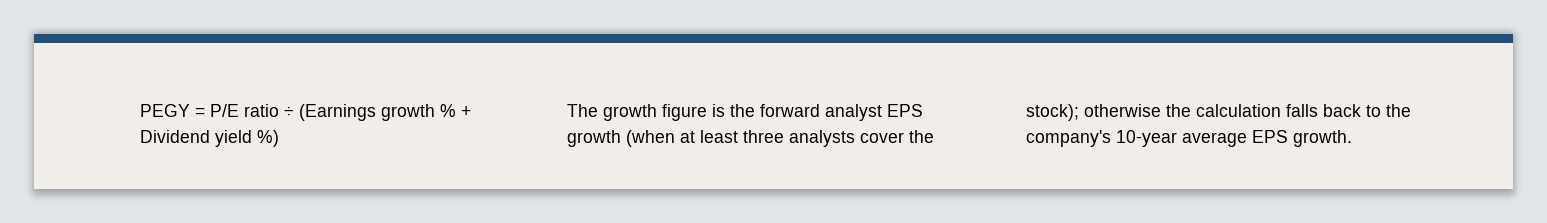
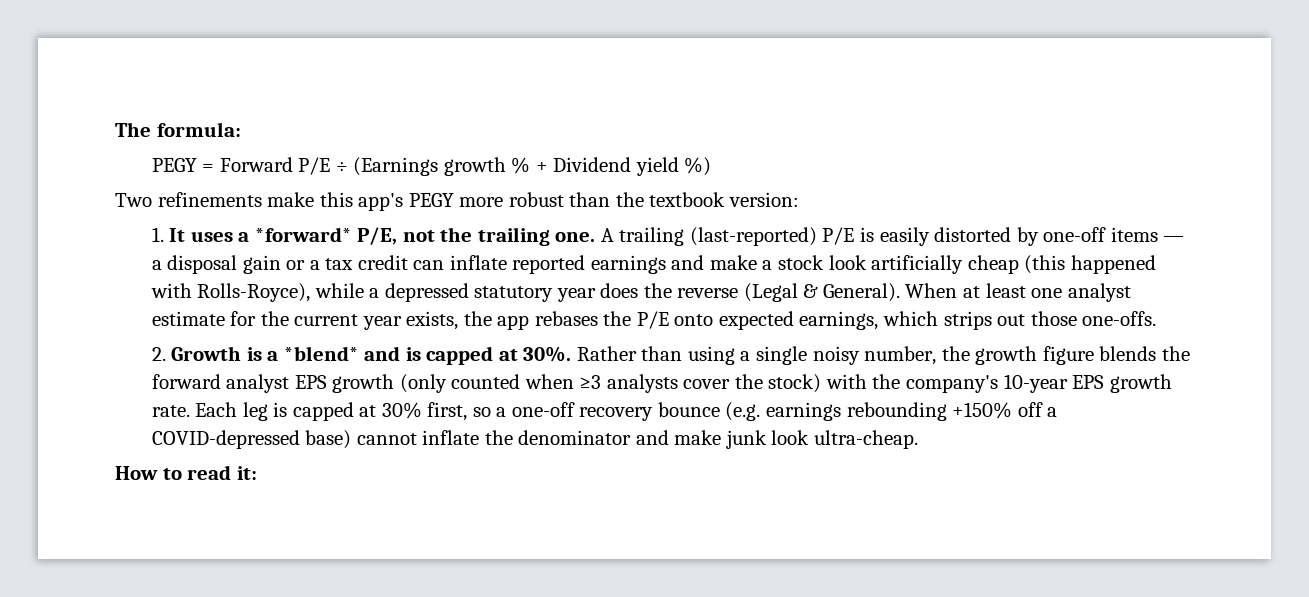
[140,104,280,117] PEGY = P/E ratio -> [115,122,241,137] [151,157,331,175] The formula: // PEGY = Forward P/E
[567,104,598,117] The -> [115,192,799,211] [151,227,1185,246] [151,255,1156,274] [150,283,1131,302] [151,311,1157,330] [151,346,970,365] Two refinements make this app's PEGY more robust than the textbook version: // 1. It uses a *forward* P/E, not the trailing one. A trailing (last-reported) P/E is easily distorted by one-off items — a disposal gain or a tax credit can inflate reported earnings and make a stock look artificially cheap (this happened with Rolls-Royce), while a depressed statutory year does the reverse (Legal & General). When at least one analyst estimate for the current year exists, the app rebases the P/E onto expected earnings, which strips out those one-offs. // 2. Growth is a *blend* and is capped at 30%. Rather than using a single noisy number, the
[712,104,725,117] is -> [1099,346,1157,361] blends
[626,130,934,147] [1026,104,1411,121] [1026,130,1352,147] (when at least three analysts cover the stock); otherwise the calculation falls back to the company's 10-year average EPS growth. -> [399,374,1172,393] [151,402,1058,421] [151,430,918,449] [115,465,257,480] (only counted when ≥3 analysts cover the stock) with the company's 10-year EPS growth rate. Each leg is capped at 30% first, so a one-off recovery bounce (e.g. earnings rebounding +150% off a COVID-depressed base) cannot inflate the denominator and make junk look ultra-cheap. // How to read it:

